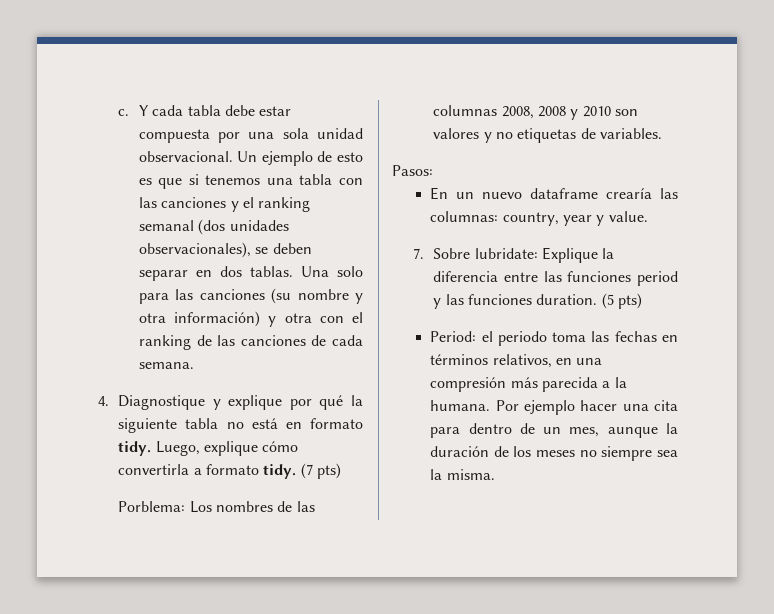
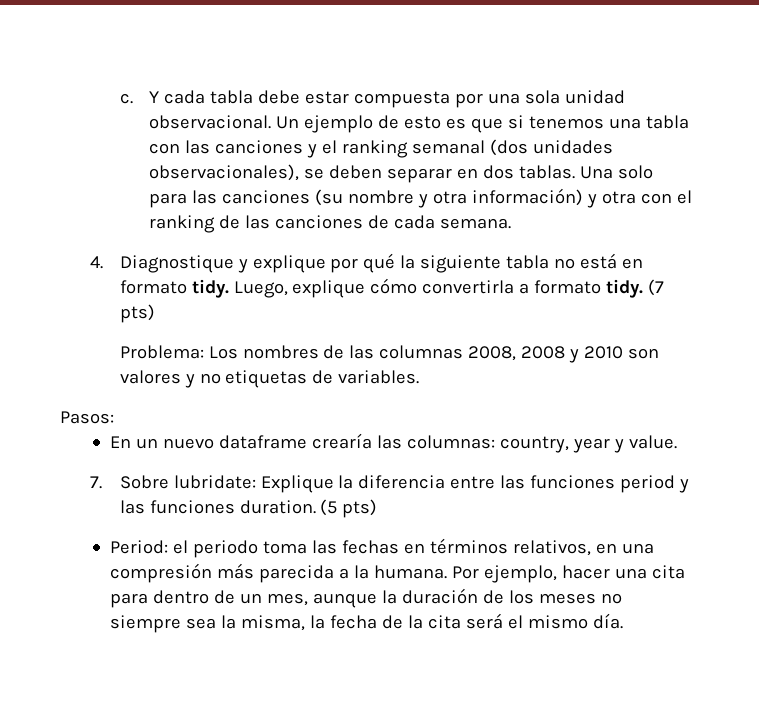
[118,501,186,512] Porblema: -> [119,345,204,359] Problema:
[523,400,575,415] ejemplo -> [484,565,558,583] ejemplo,
[446,469,495,480] misma. -> [241,613,624,631] misma, la fecha de la cita será el mismo día.

